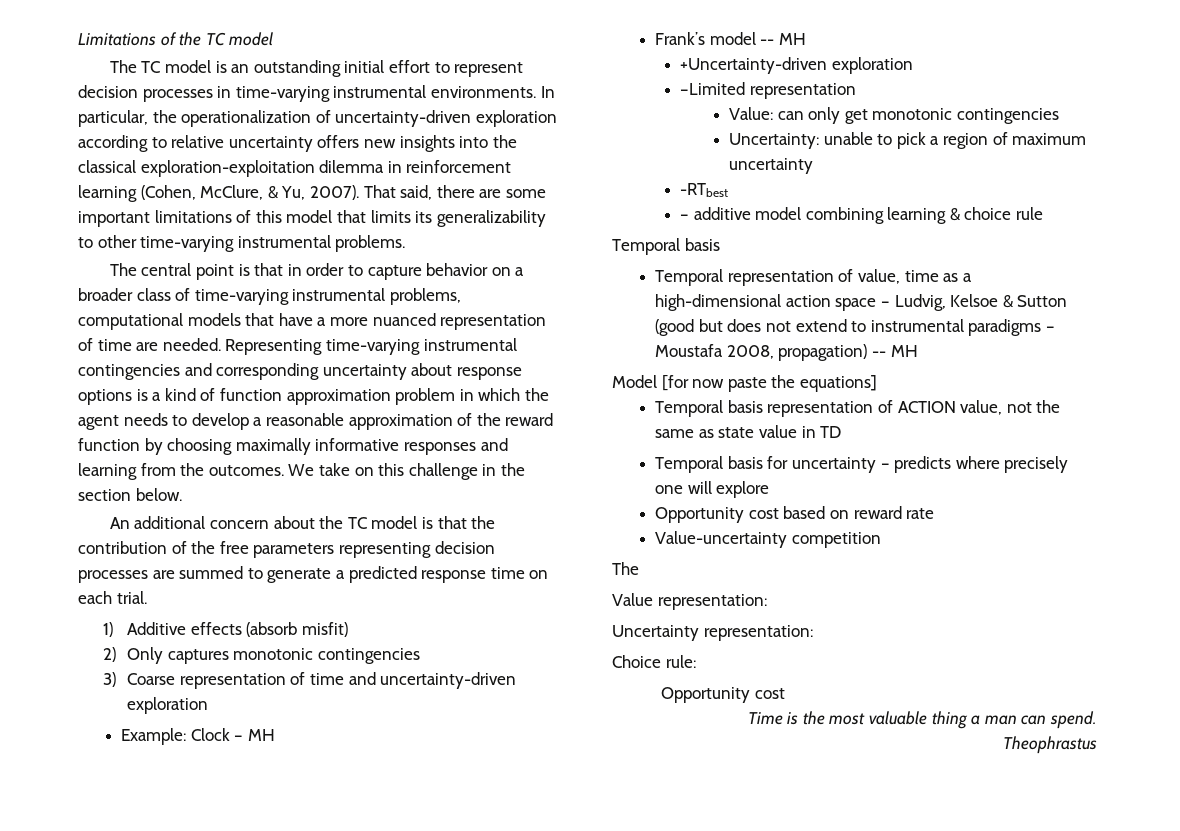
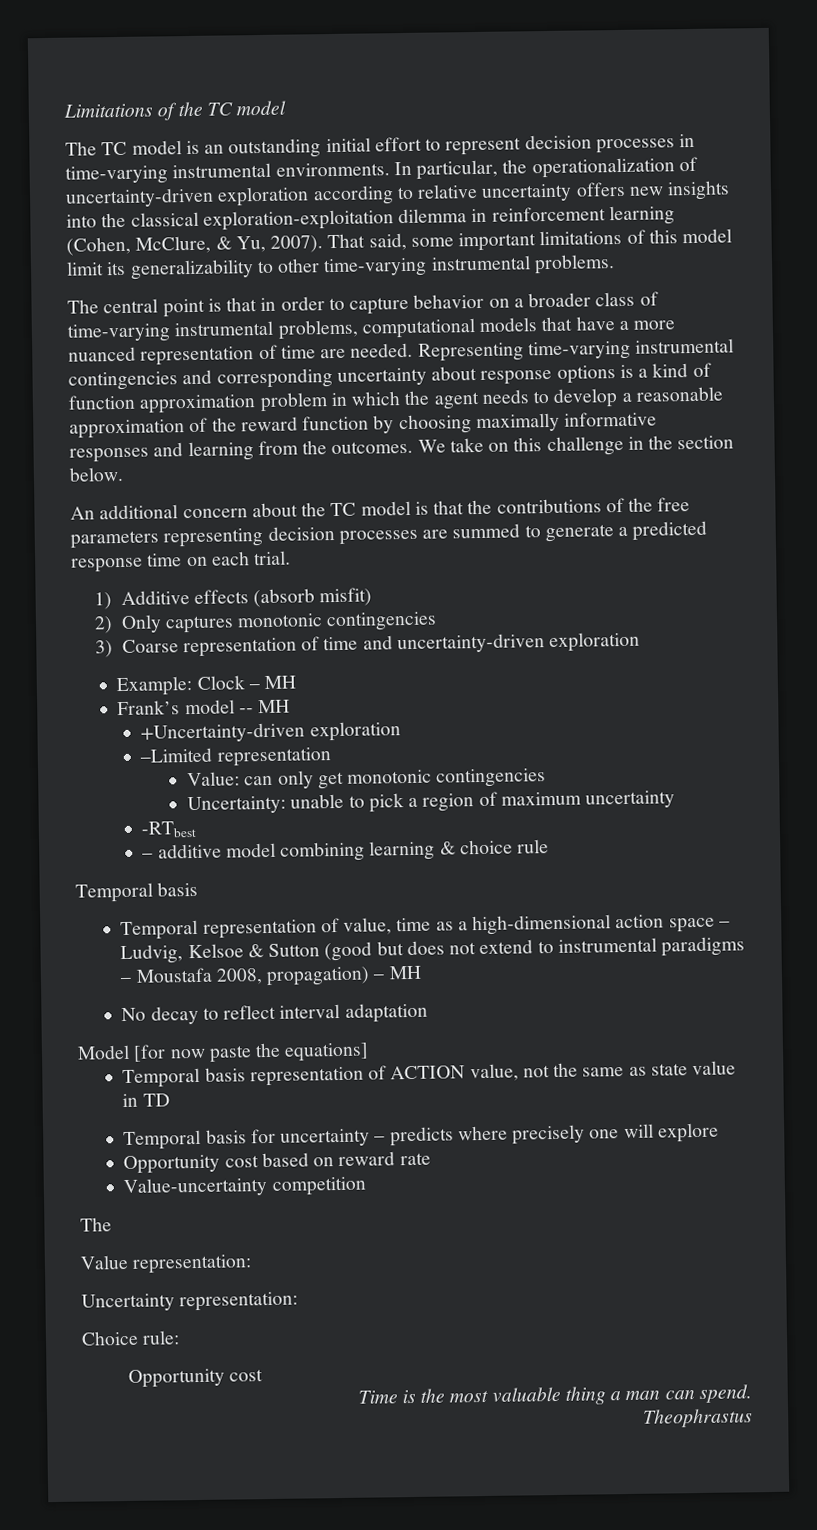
[436,185,502,198] there are -> (407, 241) none
[336,210,411,223] that limits -> [66,261,104,276] limit
[78,541,167,554] contribution -> [496,498,602,514] contributions
[872,345,918,357] -- MH -> [373,965,421,980] [121,1002,428,1025] – MH // No decay to reflect interval adaptation

